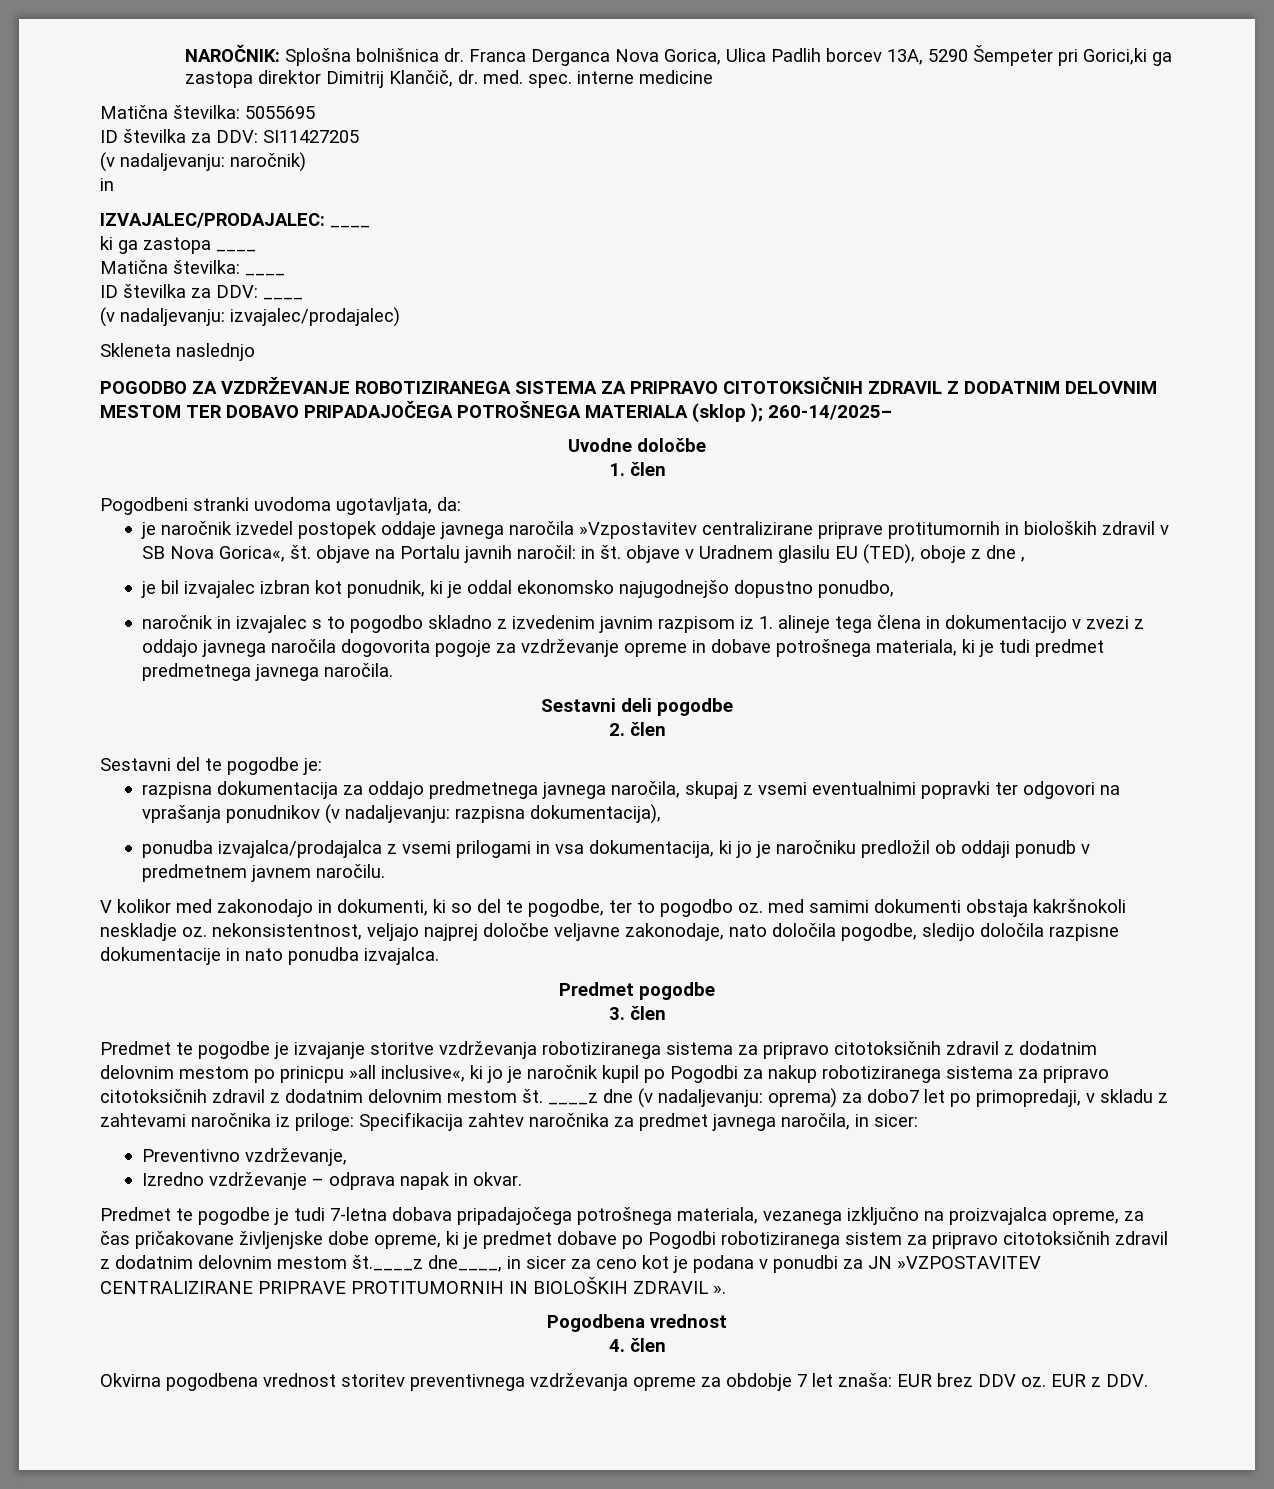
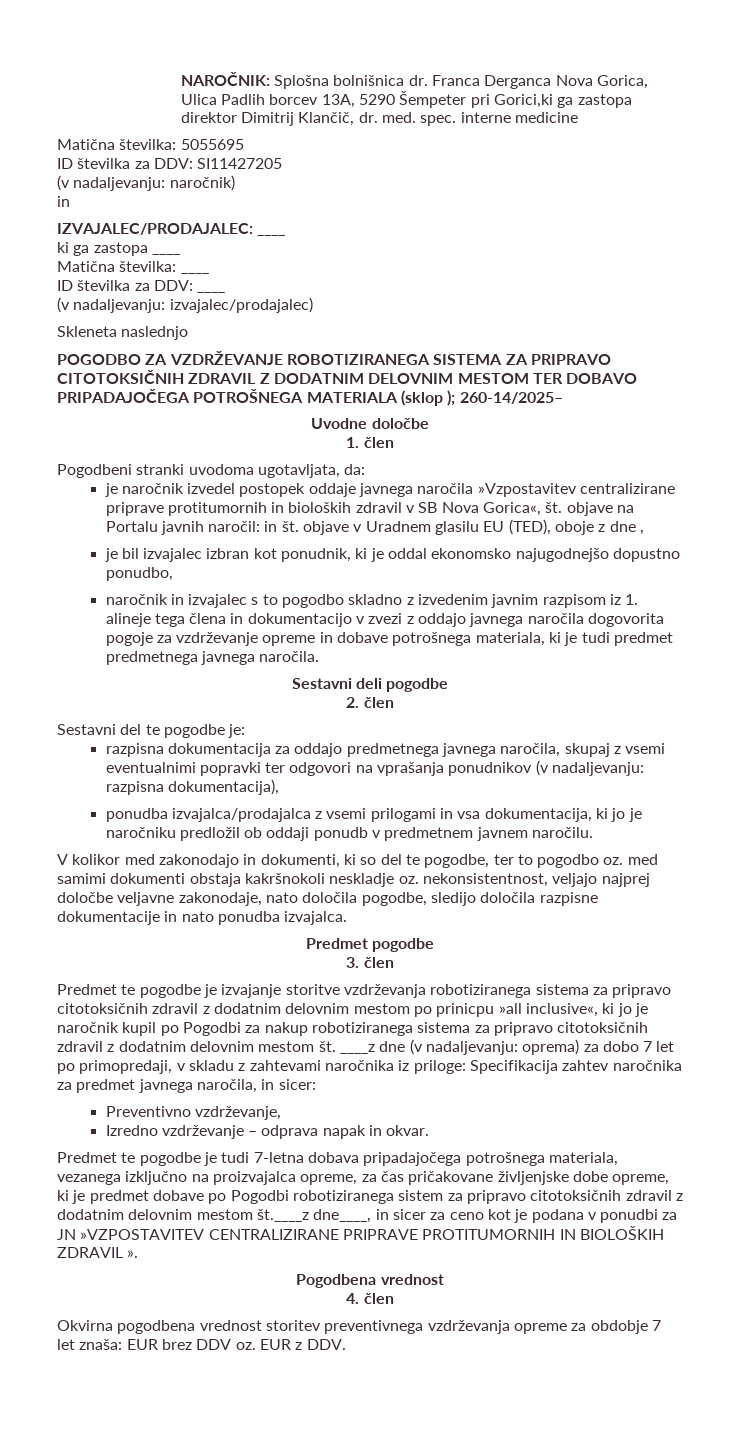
[867,1089,919,1103] dobo7 -> [602,1041,653,1052] dobo 7

